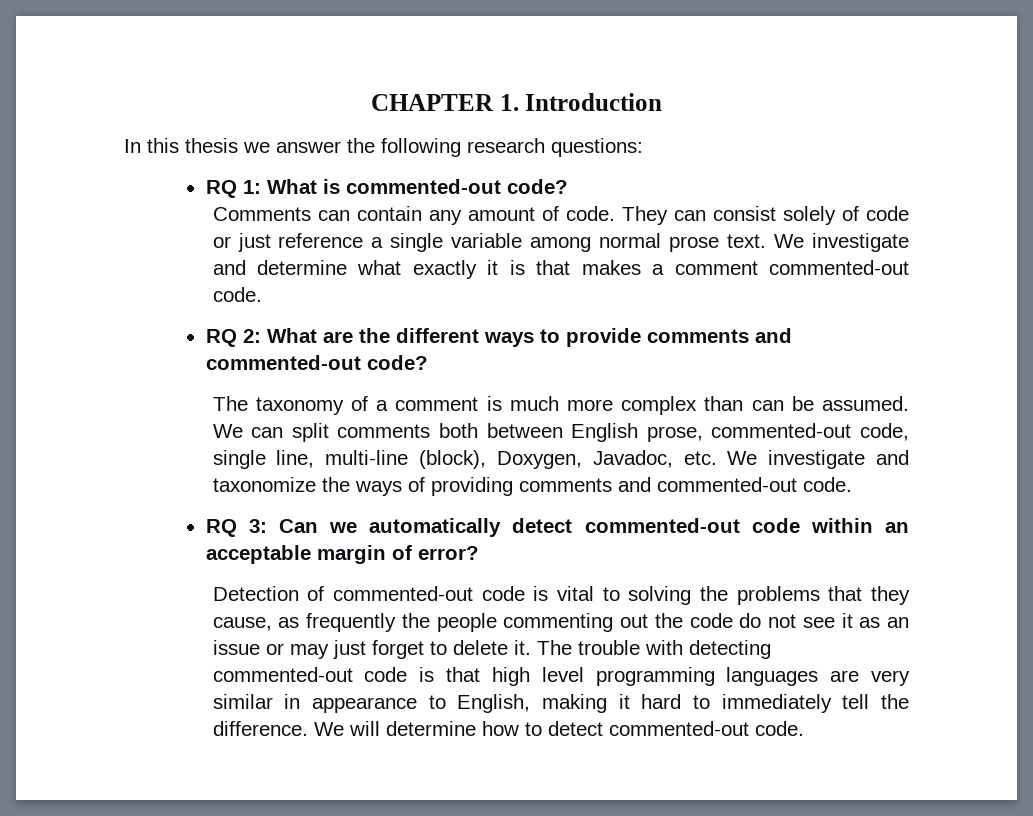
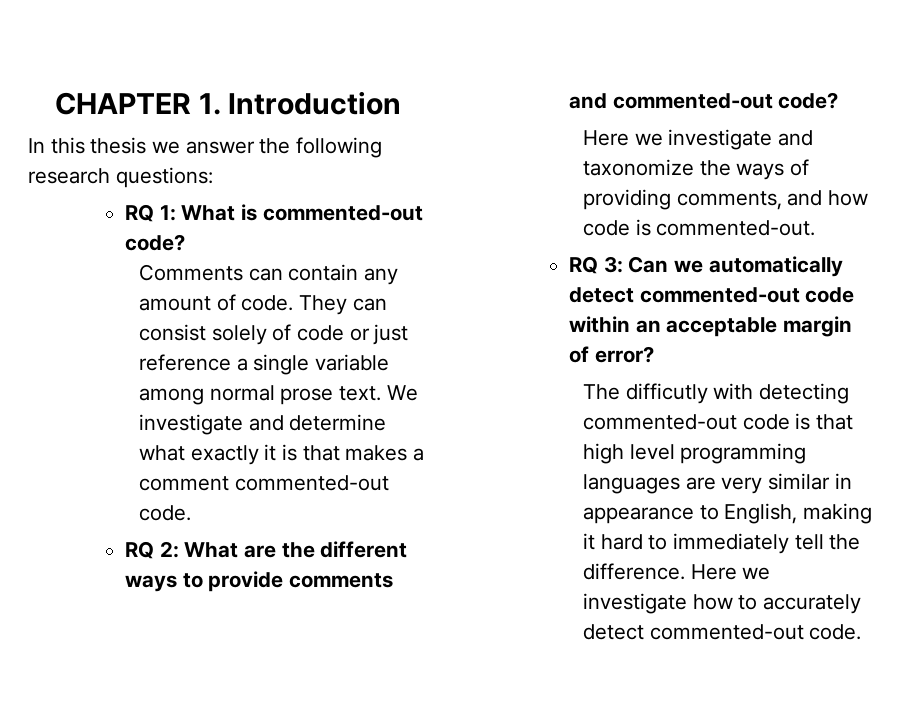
[212,396,909,415] [212,423,909,442] [212,450,758,469] The taxonomy of a comment is much more complex than can be assumed. We can split comments both between English prose, commented-out code, single line, multi-line (block), Doxygen, Javadoc, etc. We -> [582,130,663,146] Here we
[518,477,852,492] comments and commented-out code. -> [676,190,868,210] [582,219,816,236] comments, and how code is commented-out.
[212,586,910,605] [212,613,910,632] [212,640,640,659] Detection of commented-out code is vital to solving the problems that they cause, as frequently the people commenting out the code do not see it as an issue or may just forget to delete it. The trouble -> [582,383,708,404] The difficutly
[313,721,476,736] We will determine -> [690,564,771,580] [582,593,687,614] Here we investigate
(542, 729) none -> [762,594,861,614] accurately

